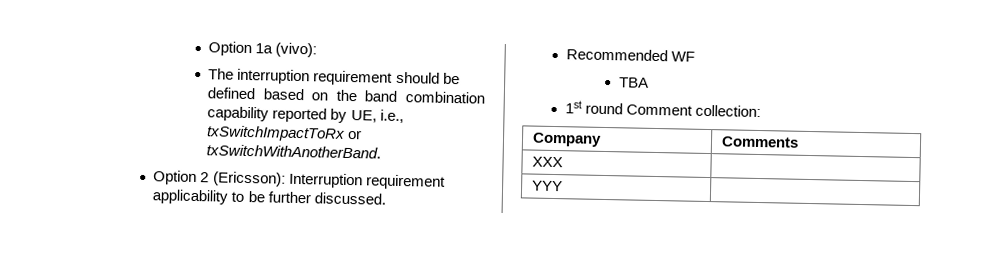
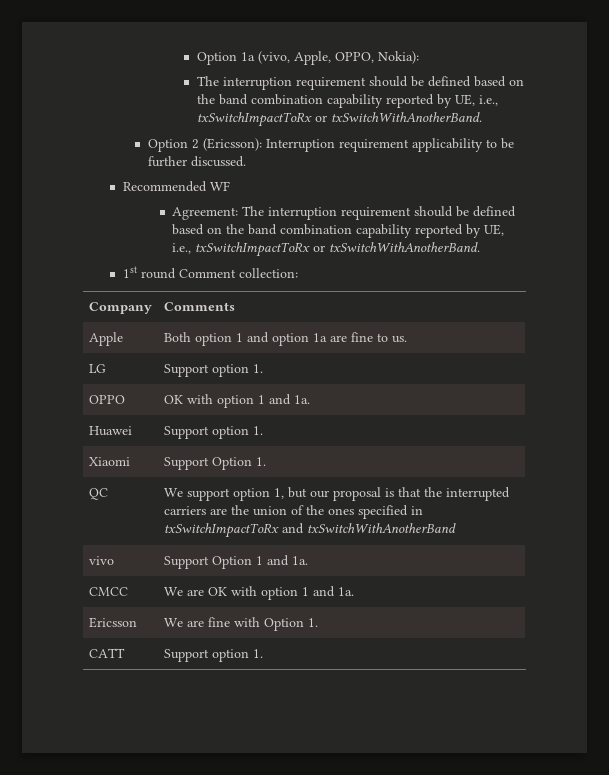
[275,42,318,58] (vivo): -> [257,51,419,65] (vivo, Apple, OPPO, Nokia):
[618,77,649,88] TBA -> [172,206,517,220] [172,224,505,238] [172,242,481,257] Agreement: The interruption requirement should be defined based on the band combination capability reported by UE, i.e., txSwitchImpactToRx or txSwitchWithAnotherBand.
[532,156,564,168] [532,180,564,192] XXX | // YYY | -> [88,332,123,346] [163,332,407,346] [88,364,106,373] [163,364,263,377] [88,395,125,404] [163,394,310,408] [88,426,132,436] [163,426,263,439] [88,457,130,466] [163,457,266,470] [88,488,108,500] [163,487,510,501] [163,505,423,519] [163,523,456,538] [88,556,114,565] [163,555,308,569] [88,587,128,596] [163,586,354,600] [88,617,137,628] [163,617,318,631] [88,648,125,658] [163,649,263,662] Apple | Both option 1 and option 1a are fine to us. // LG | Support option 1. // OPPO | OK with option 1 and 1a. // Huawei | Support option 1. // Xiaomi | Support Option 1. // QC | We support option 1, but our proposal is that the interrupted carriers are the union of the ones specified in txSwitchImpactToRx and txSwitchWithAnotherBand // vivo | Support Option 1 and 1a. // CMCC | We are OK with option 1 and 1a. // Ericsson | We are fine with Option 1. // CATT | Support option 1.

